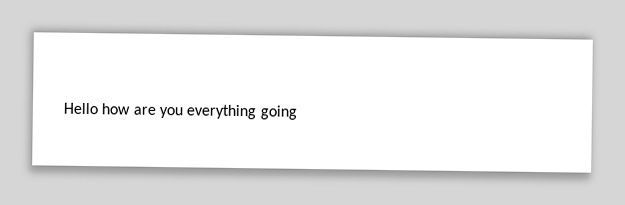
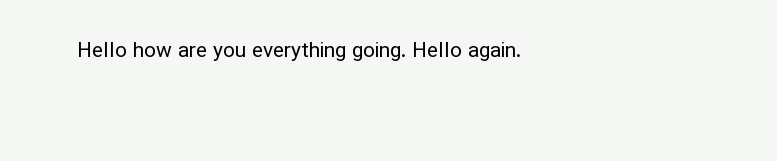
[259,105,297,120] going -> [352,42,521,61] going. Hello again.

